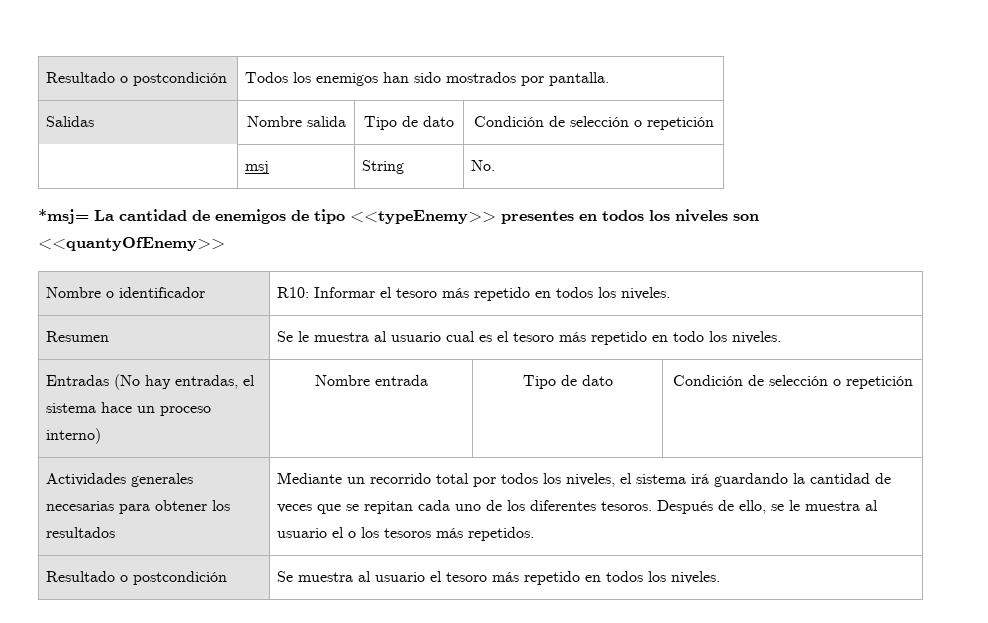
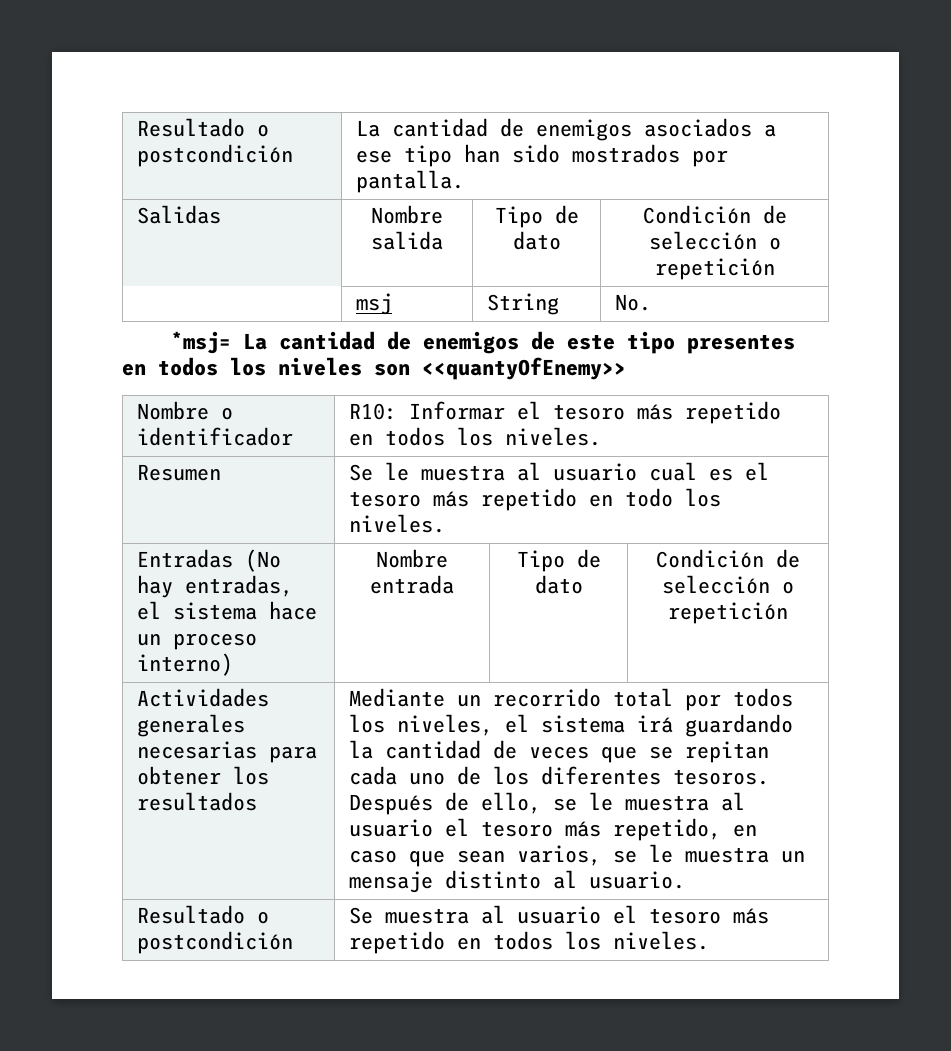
[46,72,228,86] [245,72,379,86] Resultado o postcondición | Todos los enemigos -> [137,118,270,137] [137,144,294,167] [356,118,777,141] [356,145,453,167] Resultado o postcondición | La cantidad de enemigos asociados a ese tipo
[314,209,496,224] tipo <<typeEnemy>> -> [566,331,675,354] este tipo
[348,527,535,541] o los tesoros más repetidos. -> [481,818,758,841] [349,844,806,867] [349,870,686,893] tesoro más repetido, en caso que sean varios, se le muestra un mensaje distinto al usuario.

